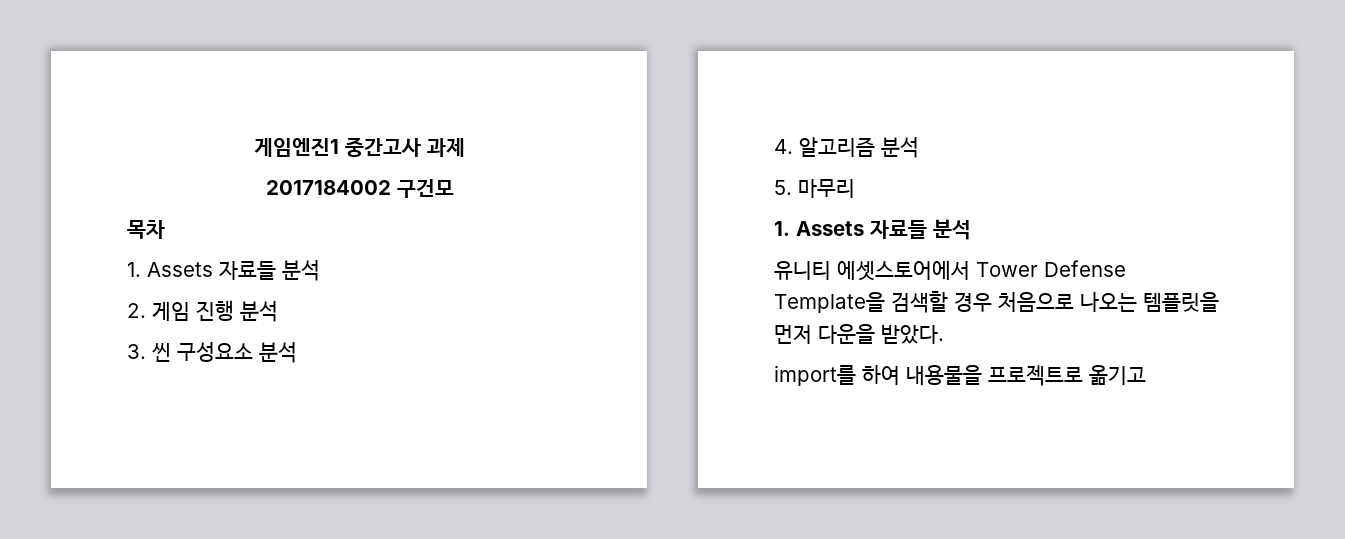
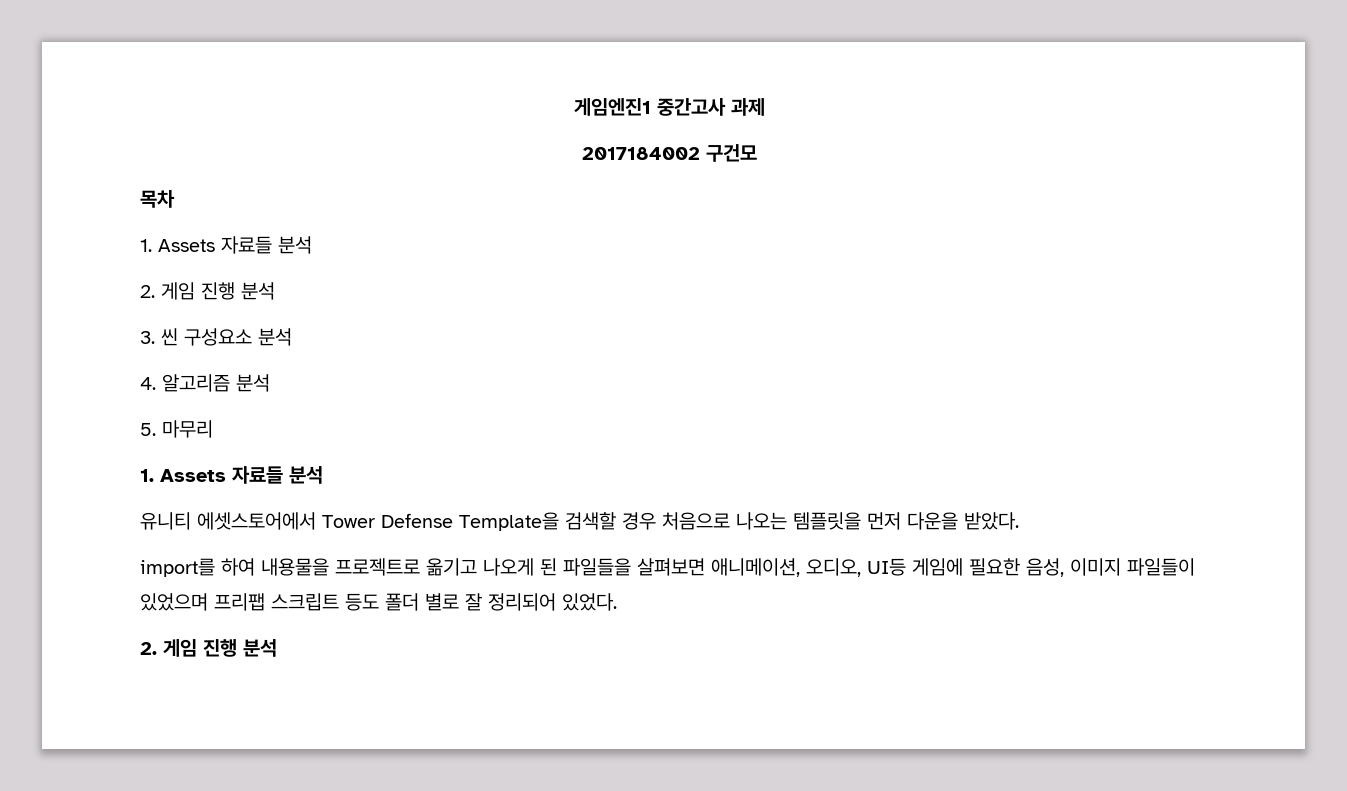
(1146, 375) none -> [483,558,1195,577] [140,593,617,611] [140,639,277,657] 나오게 된 파일들을 살펴보면 애니메이션, 오디오, UI등 게임에 필요한 음성, 이미지 파일들이 있었으며 프리팹 스크립트 등도 폴더 별로 잘 정리되어 있었다. // 2. 게임 진행 분석

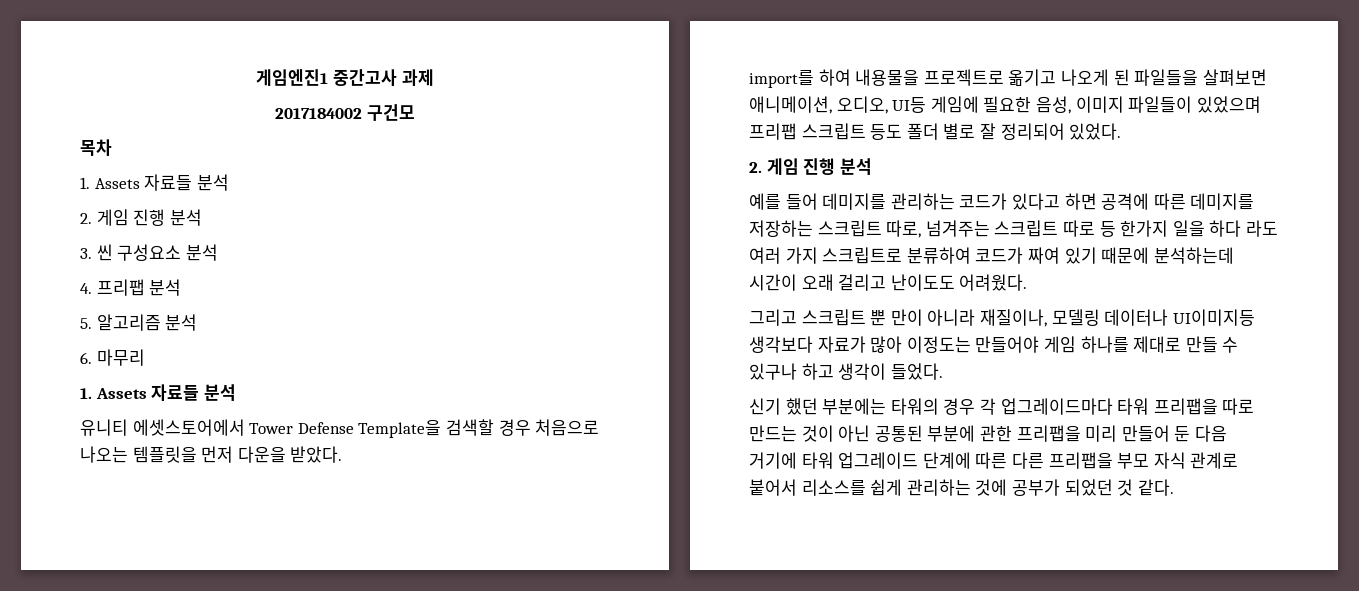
(156, 383) none -> [96,279,182,296] [80,318,92,329] 프리팹 분석 // 5.
[140,423,156,436] 5. -> [80,352,92,364] 6.
(277, 648) none -> [749,193,1255,210] [749,220,1278,238] [749,247,1234,264] [749,274,1028,291] [749,309,1255,327] [749,336,1239,353] [749,363,943,380] [749,398,1255,415] [749,425,1227,442] [749,452,1239,469] [749,479,1174,496] // 예를 들어 데미지를 관리하는 코드가 있다고 하면 공격에 따른 데미지를 저장하는 스크립트 따로, 넘겨주는 스크립트 따로 등 한가지 일을 하다 라도 여러 가지 스크립트로 분류하여 코드가 짜여 있기 때문에 분석하는데 시간이 오래 걸리고 난이도도 어려웠다. // 그리고 스크립트 뿐 만이 아니라 재질이나, 모델링 데이터나 UI이미지등 생각보다 자료가 많아 이정도는 만들어야 게임 하나를 제대로 만들 수 있구나 하고 생각이 들었다. // 신기 했던 부분에는 타워의 경우 각 업그레이드마다 타워 프리팹을 따로 만드는 것이 아닌 공통된 부분에 관한 프리팹을 미리 만들어 둔 다음 거기에 타워 업그레이드 단계에 따른 다른 프리팹을 부모 자식 관계로 붙어서 리소스를 쉽게 관리하는 것에 공부가 되었던 것 같다.

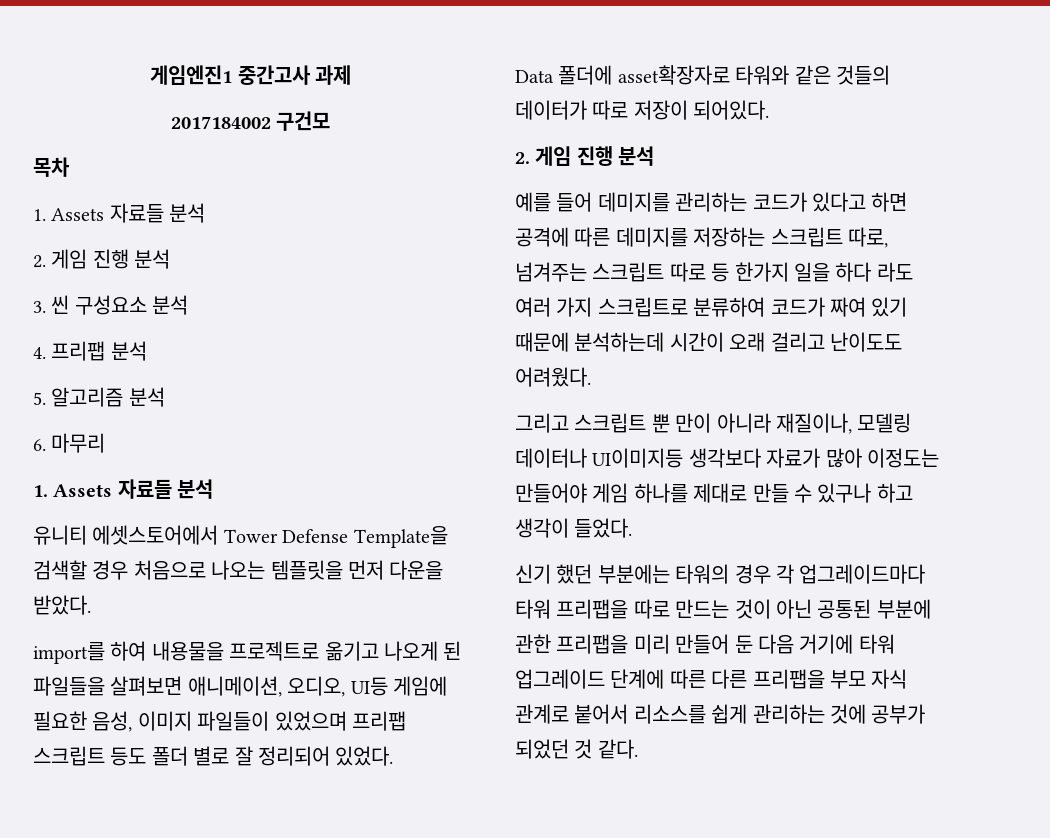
(1122, 131) none -> [515,65,890,85] [515,100,770,120] // Data 폴더에 asset확장자로 타워와 같은 것들의 데이터가 따로 저장이 되어있다.

